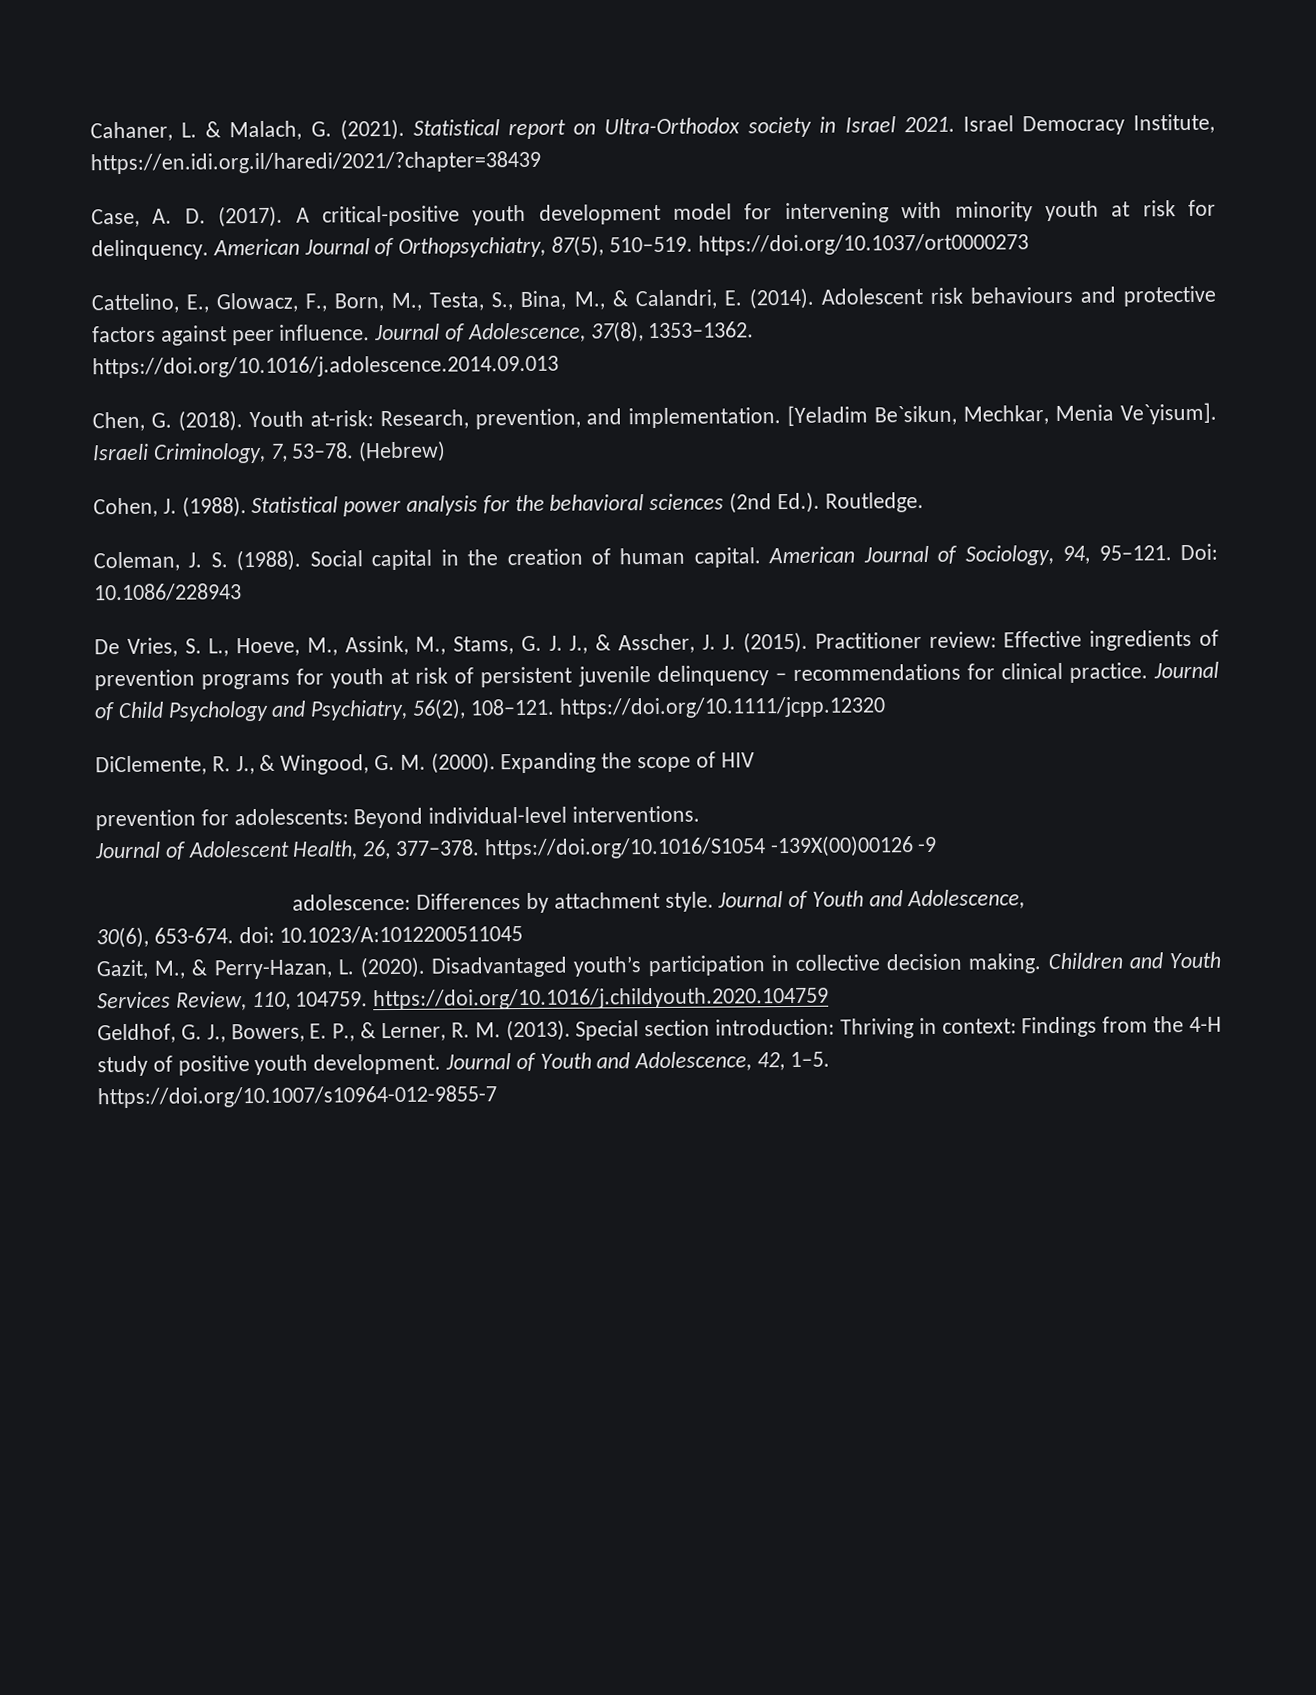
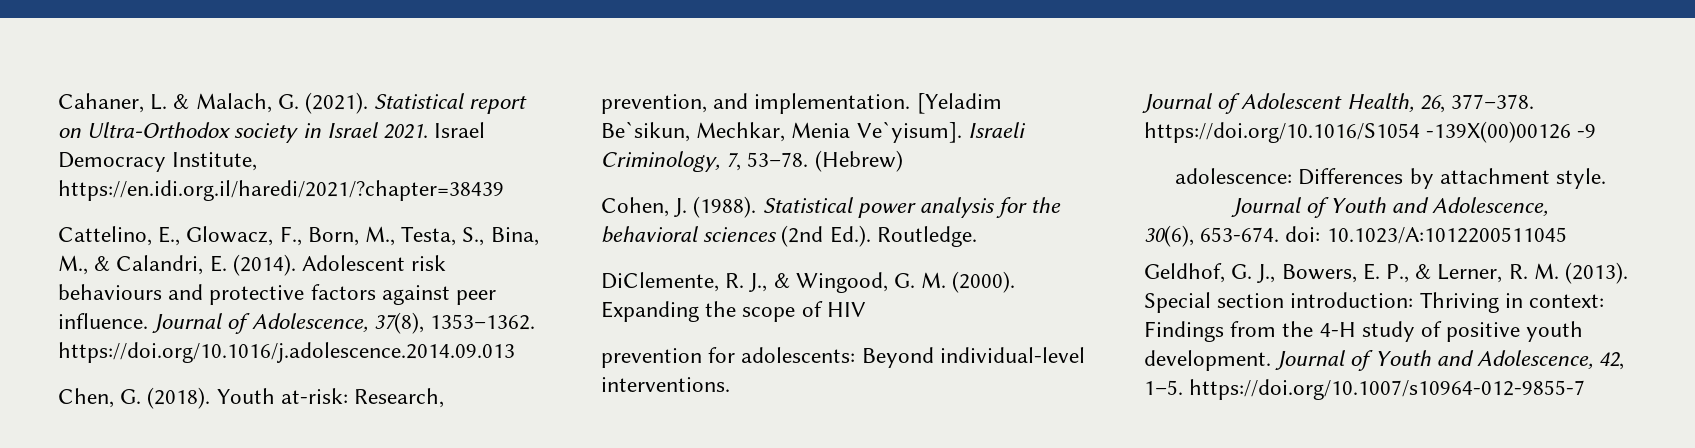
[91,199,1216,228] [91,233,1029,261] // Case, A. D. (2017). A critical-positive youth development model for intervening with minority youth at risk for delinquency. American Journal of Orthopsychiatry, 87(5), 510–519. https://doi.org/10.1037/ort0000273 -> (504, 190) none
[93,543,1218,572] [94,583,242,602] [94,629,1220,657] [94,661,1220,691] [94,696,886,722] // Coleman, J. S. (1988). Social capital in the creation of human capital. American Journal of Sociology, 94, 95–121. Doi: 10.1086/228943 // De Vries, S. L., Hoeve, M., Assink, M., Stams, G. J. J., & Asscher, J. J. (2015). Practitioner review: Effective ingredients of prevention programs for youth at risk of persistent juvenile delinquency – recommendations for clinical practice. Journal of Child Psychology and Psychiatry, 56(2), 108–121. https://doi.org/10.1111/jcpp.12320 -> (977, 236) none
[96,951,1222,980] [97,986,830,1011] // Gazit, M., & Perry-Hazan, L. (2020). Disadvantaged youth’s participation in collective decision making. Children and Youth Services Review, 110, 104759. https://doi.org/10.1016/j.childyouth.2020.104759 -> (1567, 235) none

